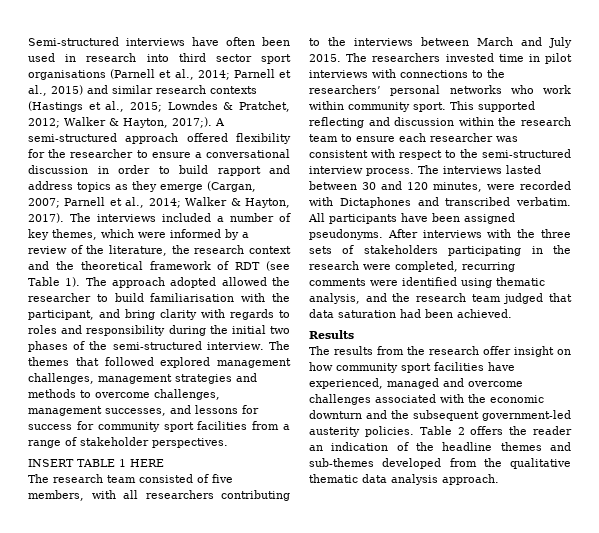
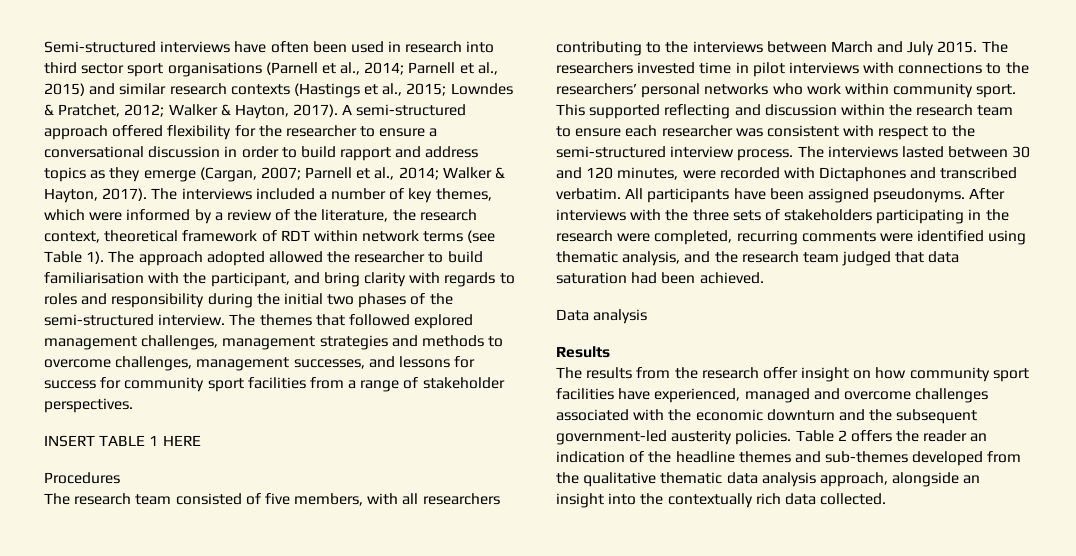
[172,117,212,128] 2017;). -> [293,104,339,117] 2017).
[248,246,291,254] [28,261,74,270] context and the -> [44,231,100,243] context,
(261, 266) none -> [313,230,464,242] within network terms
(164, 463) none -> [44,472,120,484] // Procedures
(512, 313) none -> [556,309,648,324] // Data analysis
[442,474,499,485] approach. -> [819,472,981,487] [556,493,887,508] approach, alongside an insight into the contextually rich data collected.

